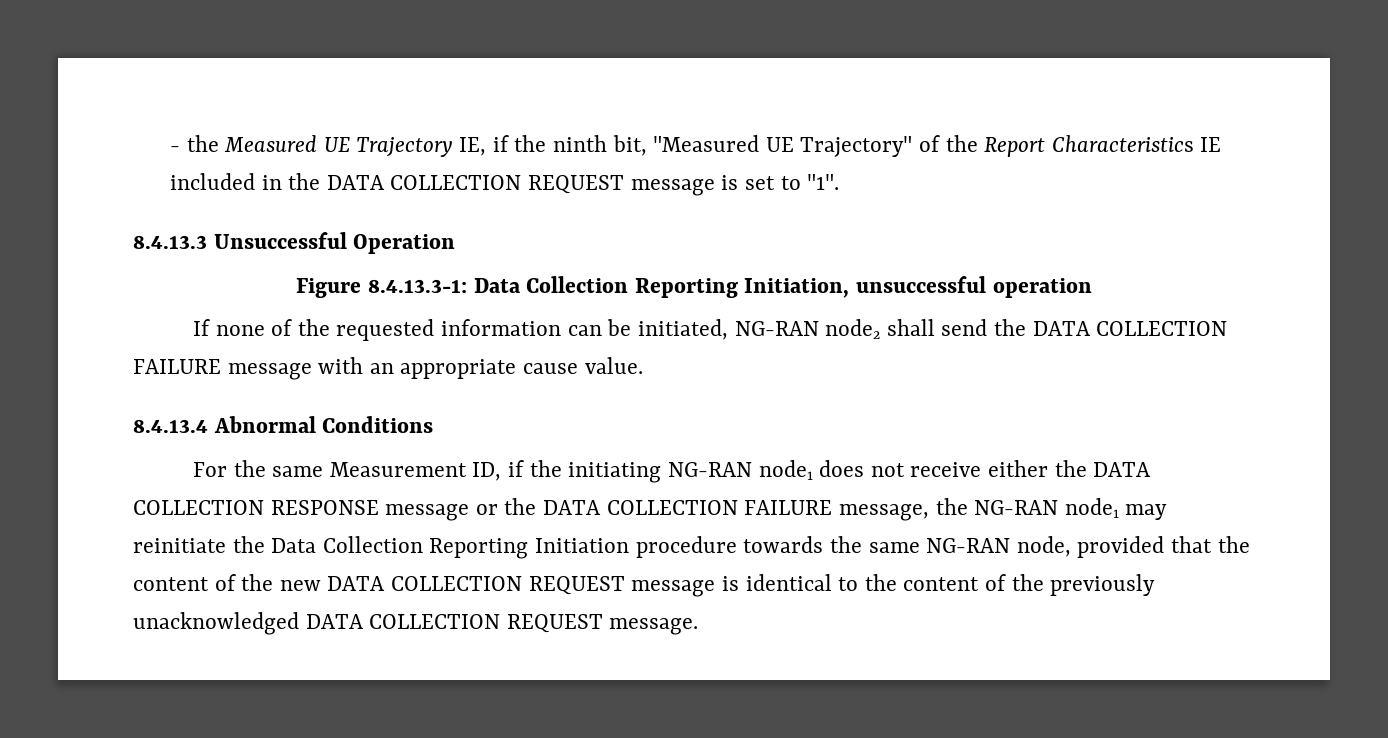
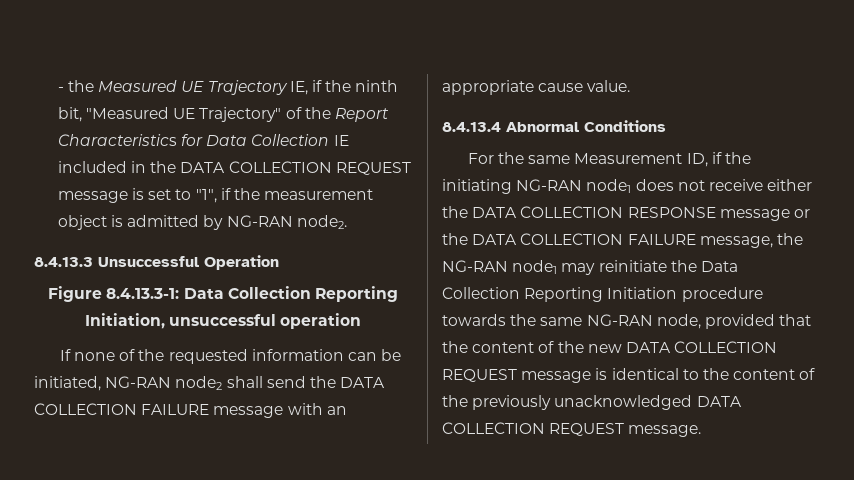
(1194, 143) none -> [181,134,330,146] for Data Collection
[807,174,840,190] "1". -> [195,188,374,203] [57,215,347,230] "1", if the measurement object is admitted by NG-RAN node2.

